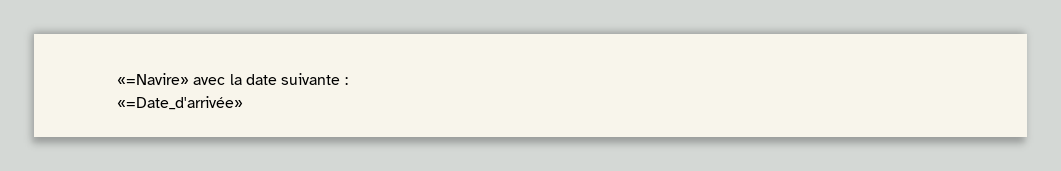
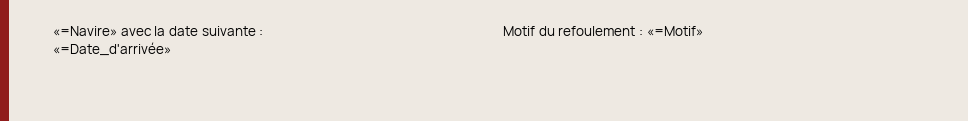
(243, 103) none -> [503,26,703,36] // Motif du refoulement : «=Motif»

